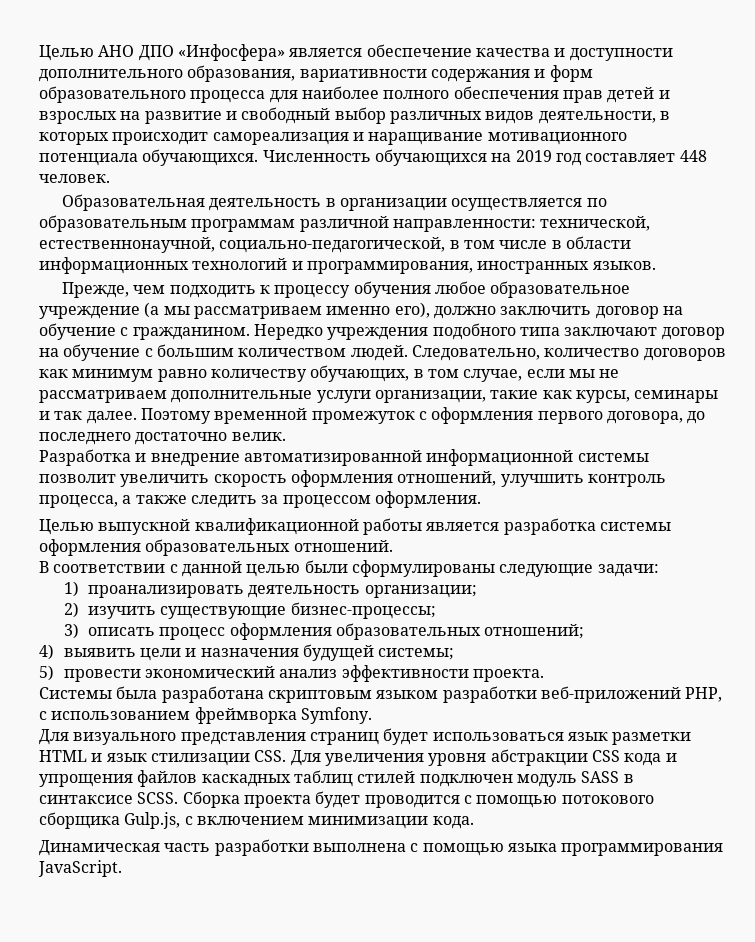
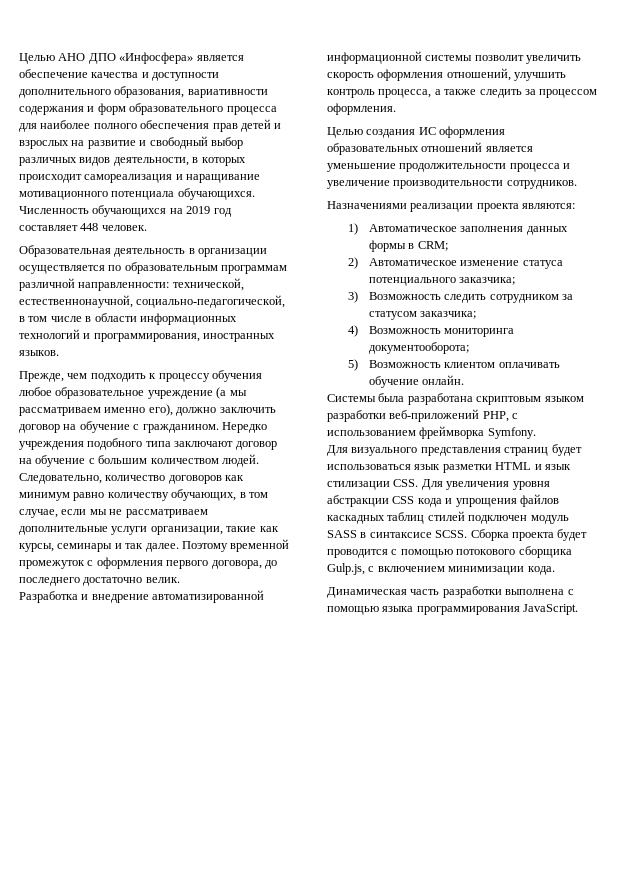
[98,518,671,535] [39,539,393,556] [39,560,659,577] [63,581,477,598] [63,602,436,619] [63,623,585,640] [39,644,455,661] [39,665,544,682] выпускной квалификационной работы является разработка системы оформления образовательных отношений. // В соответствии с данной целью были сформулированы следующие задачи: // 1) проанализировать деятельность организации; // 2) изучить существующие бизнес-процессы; // 3) описать процесс оформления образовательных отношений; // 4) выявить цели и назначения будущей системы; // 5) провести экономический анализ эффективности проекта. -> [366,126,506,138] [327,142,533,155] [327,163,571,172] [327,180,577,189] [327,201,576,212] [348,223,568,235] [369,240,448,252] [348,257,563,269] [369,277,516,286] [348,291,574,303] [369,311,477,320] [348,325,515,337] [369,342,470,354] [348,359,560,371] [369,375,465,388] создания ИС оформления образовательных отношений является уменьшение продолжительности процесса и увеличение производительности сотрудников. // Назначениями реализации проекта являются: // 1) Автоматическое заполнения данных формы в CRM; // 2) Автоматическое изменение статуса потенциального заказчика; // 3) Возможность следить сотрудником за статусом заказчика; // 4) Возможность мониторинга документооборота; // 5) Возможность клиентом оплачивать обучение онлайн.

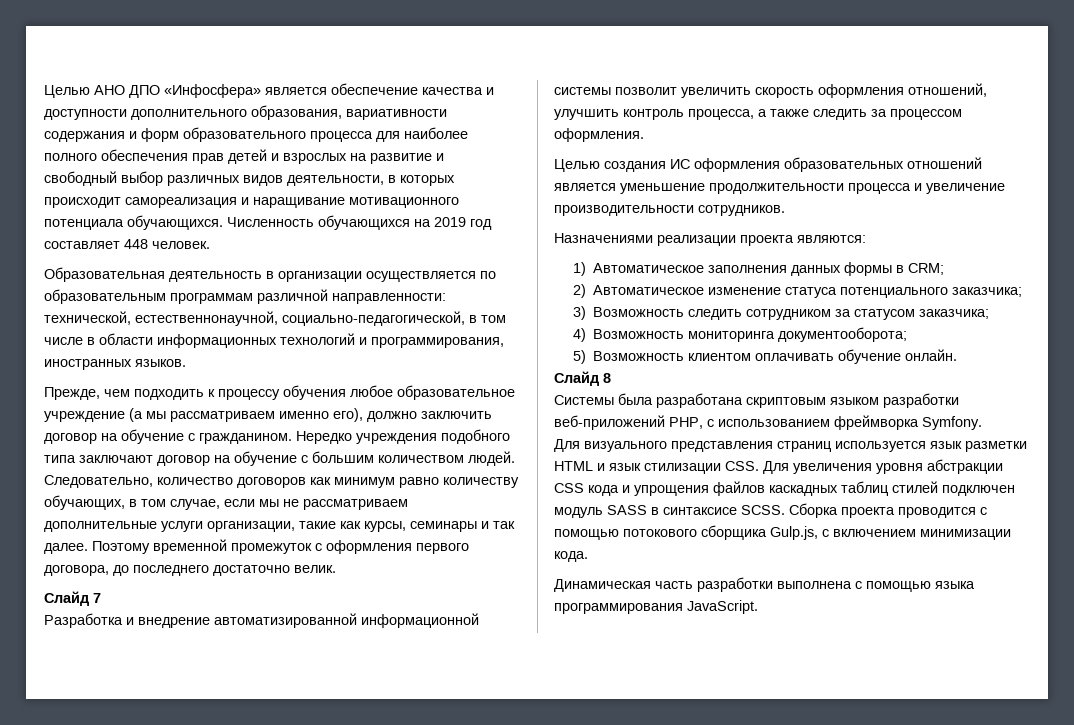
(180, 580) none -> [44,591,101,606] // Слайд 7
(465, 380) none -> [554,371,611,386] // Слайд 8
[551,444,582,456] [327,464,411,470] будет использоваться -> [835,441,926,452] используется
[557,529,588,541] будет -> (895, 512) none

